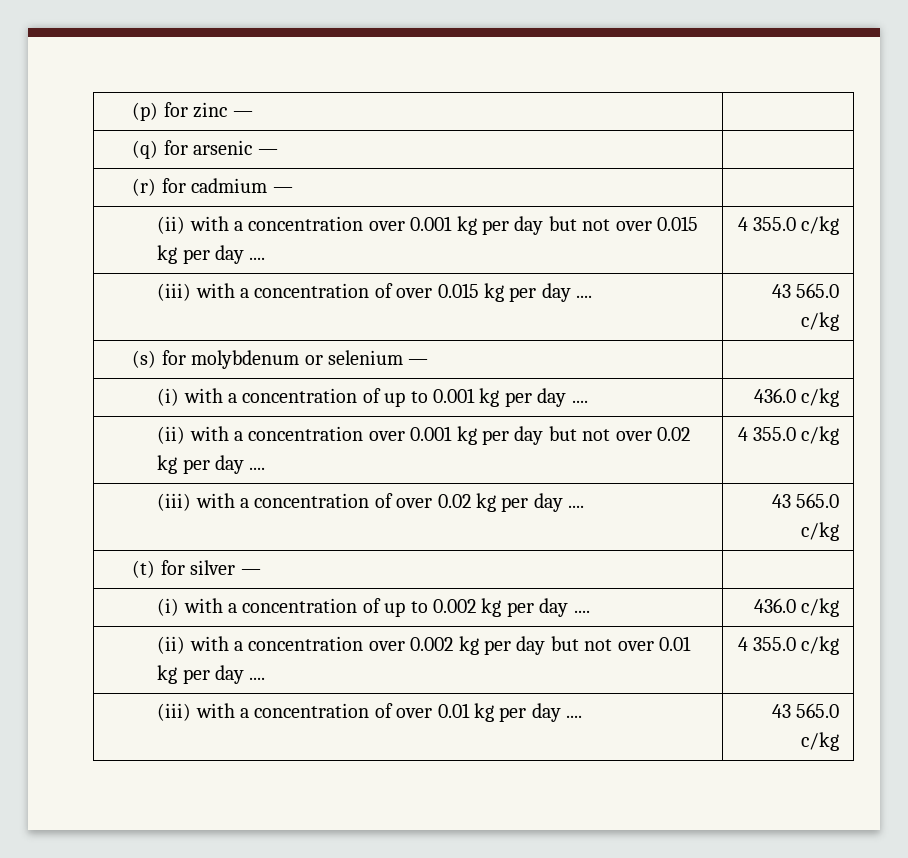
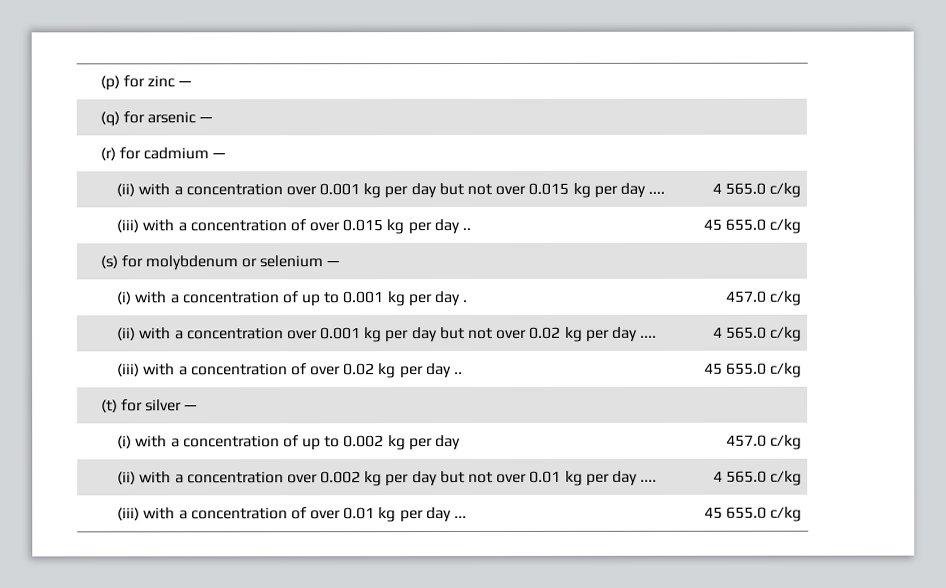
[752,217,796,231] 355.0 -> [724,182,766,195] 565.0
[576,295,593,298] [771,283,840,298] .... | 43 565.0 -> [462,228,472,231] [702,218,766,231] .. | 45 655.0
[571,400,588,403] [753,388,796,403] .... | 436.0 -> [463,300,469,303] [724,290,767,303] . | 457.0
[752,427,796,441] 355.0 -> [725,326,767,339] 565.0
[568,505,585,508] [771,493,840,508] .... | 43 565.0 -> [454,372,464,375] [703,362,767,375] .. | 45 655.0
[573,610,590,613] [753,598,796,613] .... | 436.0 -> [725,434,767,447] | 457.0
[752,637,796,651] 355.0 -> [725,470,767,483] 565.0
[566,715,583,718] [771,703,840,718] .... | 43 565.0 -> [454,516,468,519] [703,506,767,519] ... | 45 655.0

